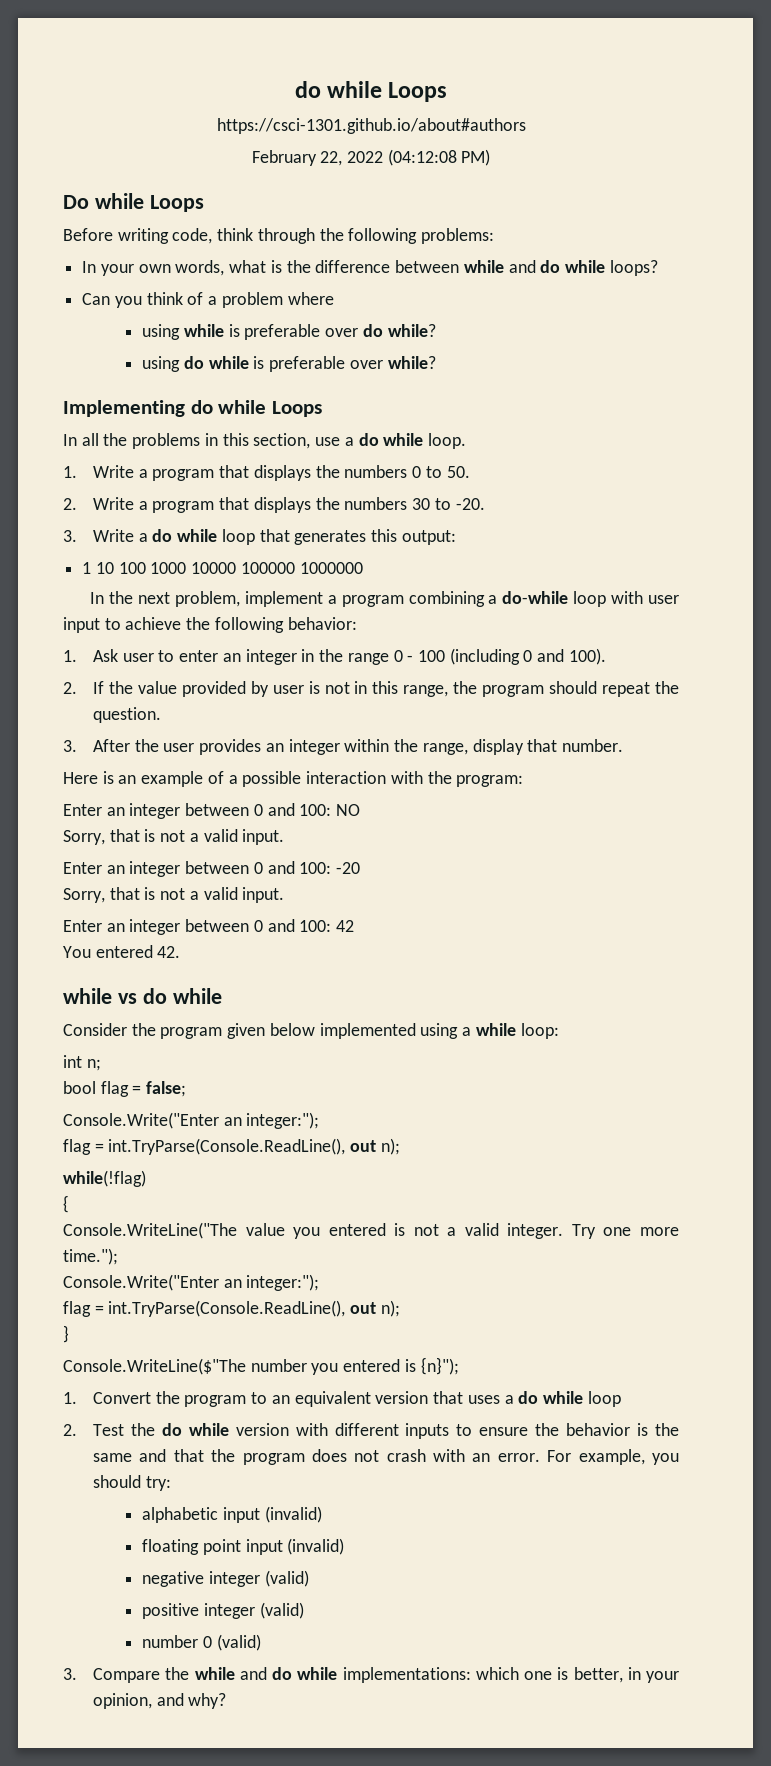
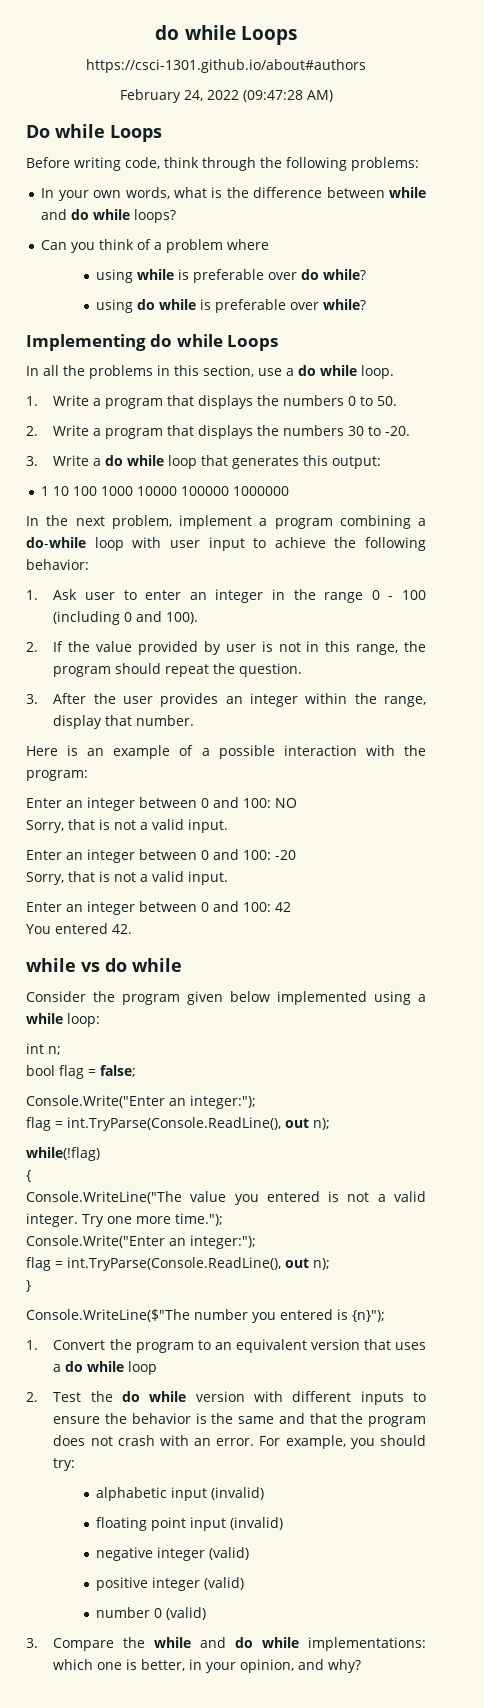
[320,149,491,166] 22, 2022 (04:12:08 PM) -> [183,90,333,102] 24, 2022 (09:47:28 AM)

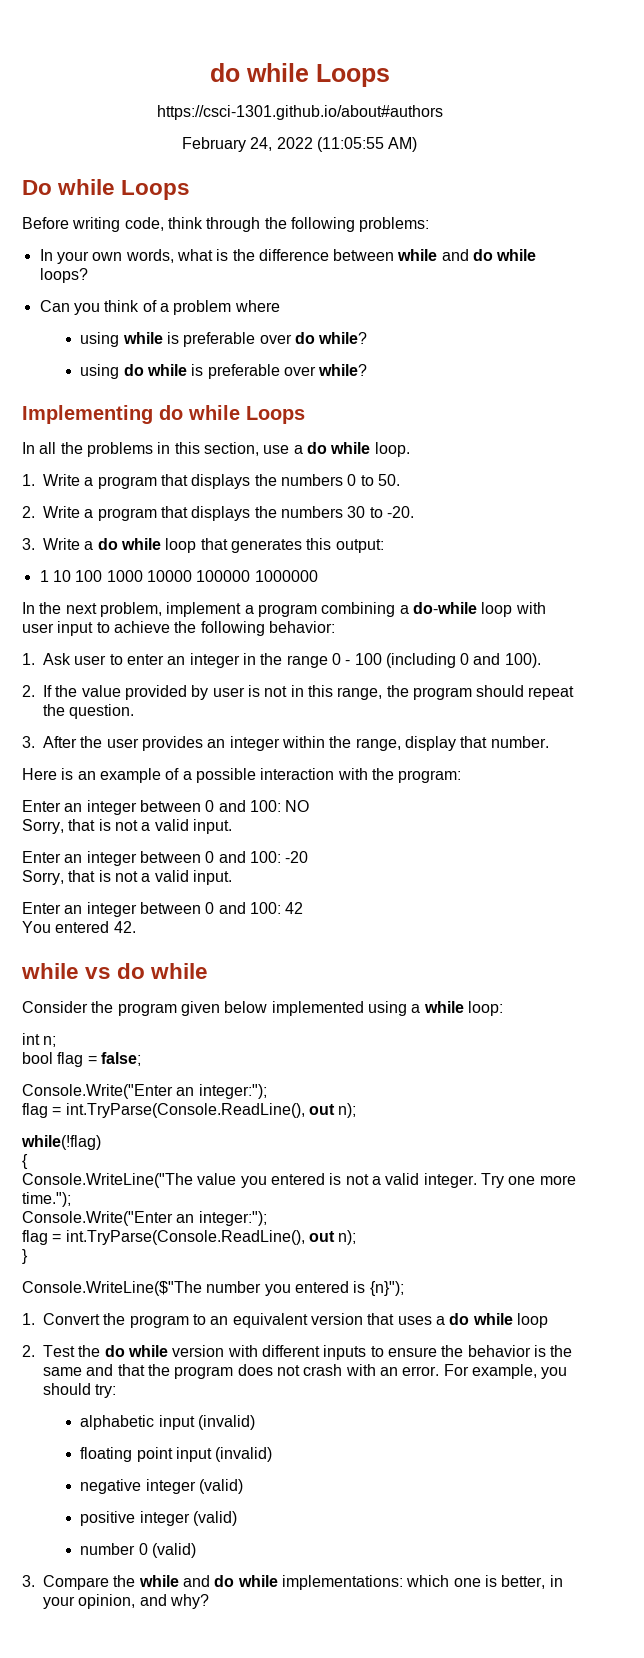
[242,90,303,102] (09:47:28 -> [316,137,384,152] (11:05:55

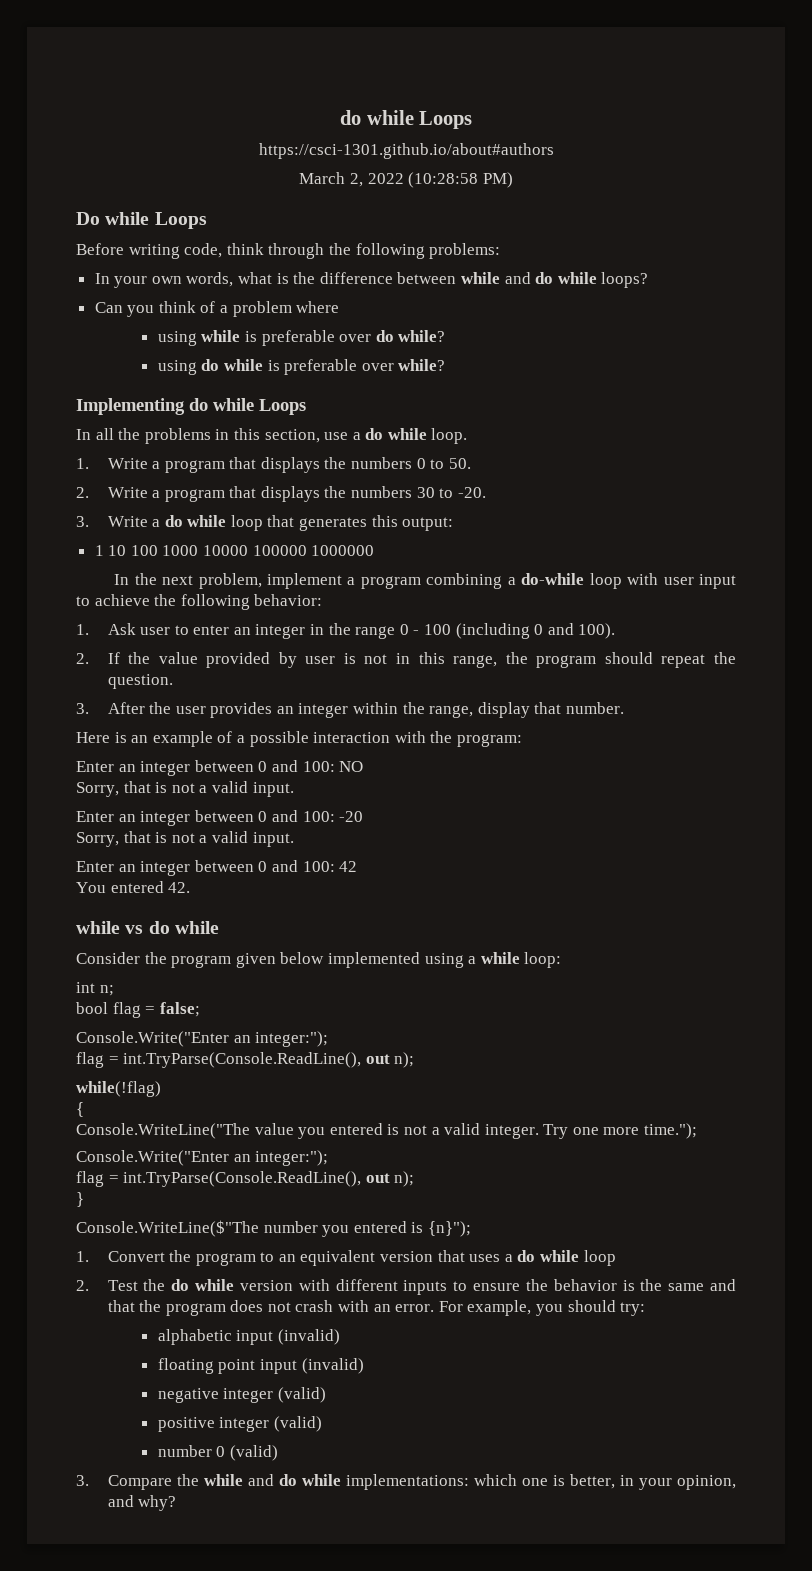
[181,137,418,152] February 24, 2022 (11:05:55 AM) -> [299,172,513,188] March 2, 2022 (10:28:58 PM)

